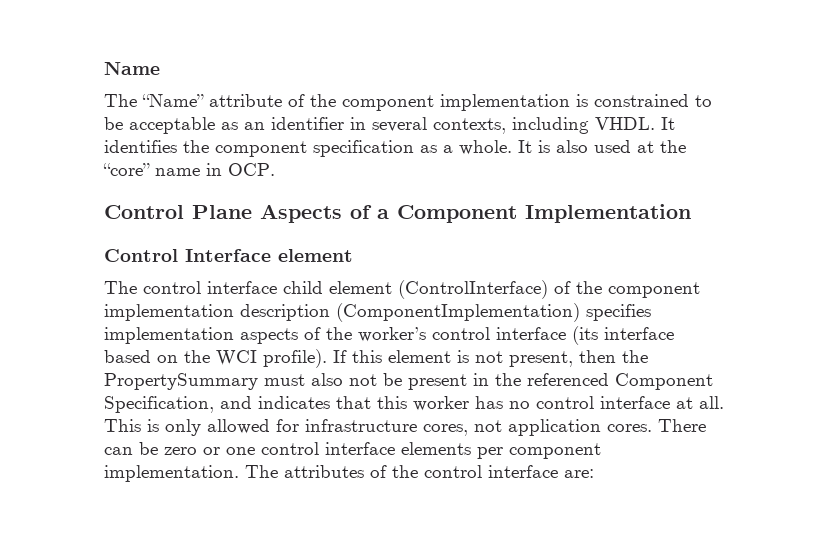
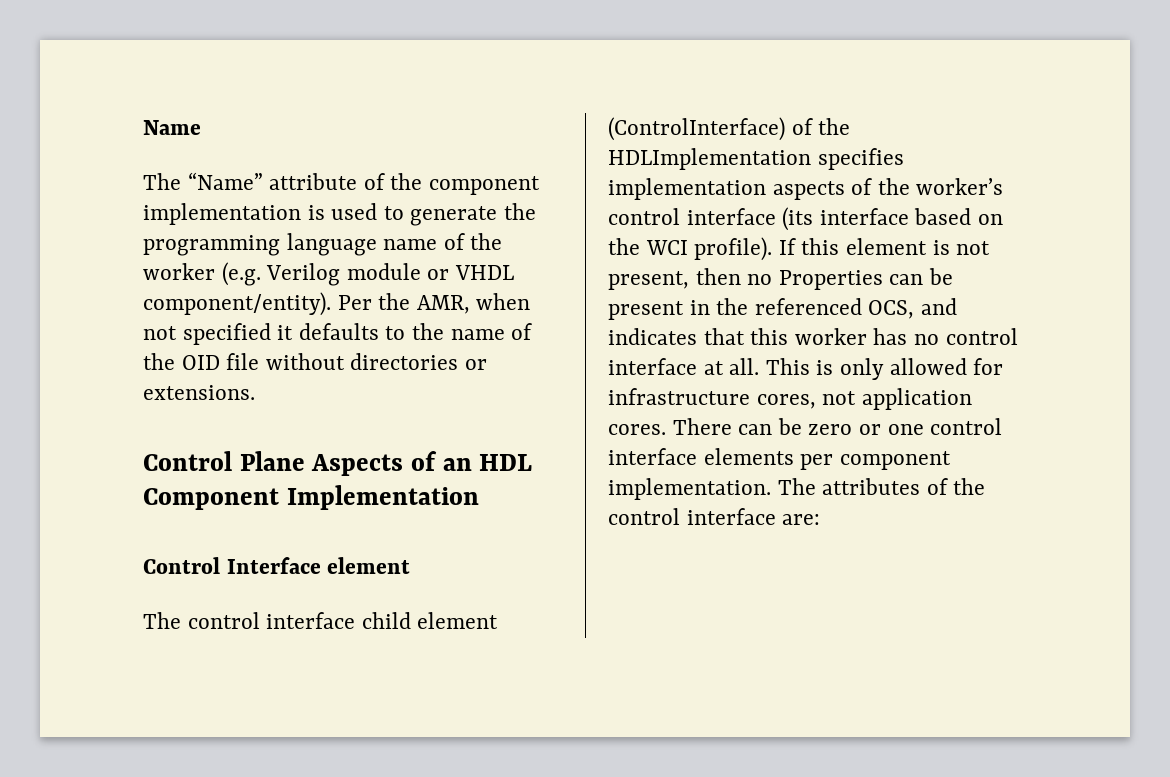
[594,94,712,107] [104,117,675,134] [104,140,686,157] [103,163,275,176] constrained to be acceptable as an identifier in several contexts, including VHDL. It identifies the component specification as a whole. It is also used at the “core” name in OCP. -> [331,203,537,226] [143,233,503,256] [143,262,515,286] [143,292,531,316] [143,323,533,345] [143,353,488,370] [143,385,255,400] used to generate the programming language name of the worker (e.g. Verilog module or VHDL component/entity). Per the AMR, when not specified it defaults to the name of the OID file without directories or extensions.
[377,209,389,219] a -> [442,454,533,471] an HDL
[608,282,700,298] [104,303,580,322] component implementation description (ComponentImplementation) -> [608,148,811,170] HDLImplementation
[622,350,648,363] [104,373,377,390] the PropertySummary must also not -> [747,270,924,290] no Properties can
[615,373,713,390] [104,396,214,413] Component Specification, -> [868,300,915,319] OCS,

